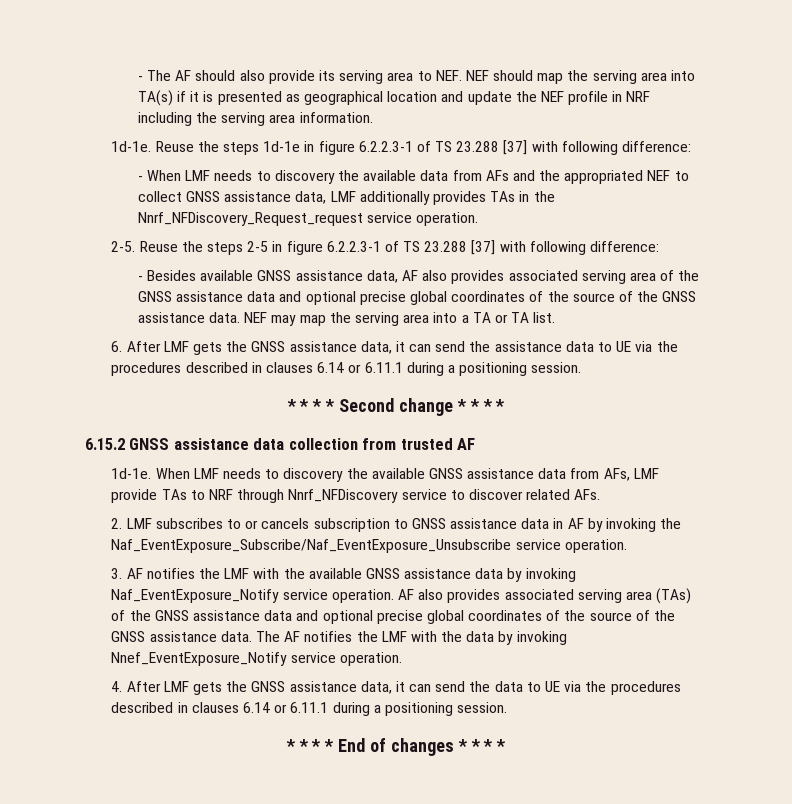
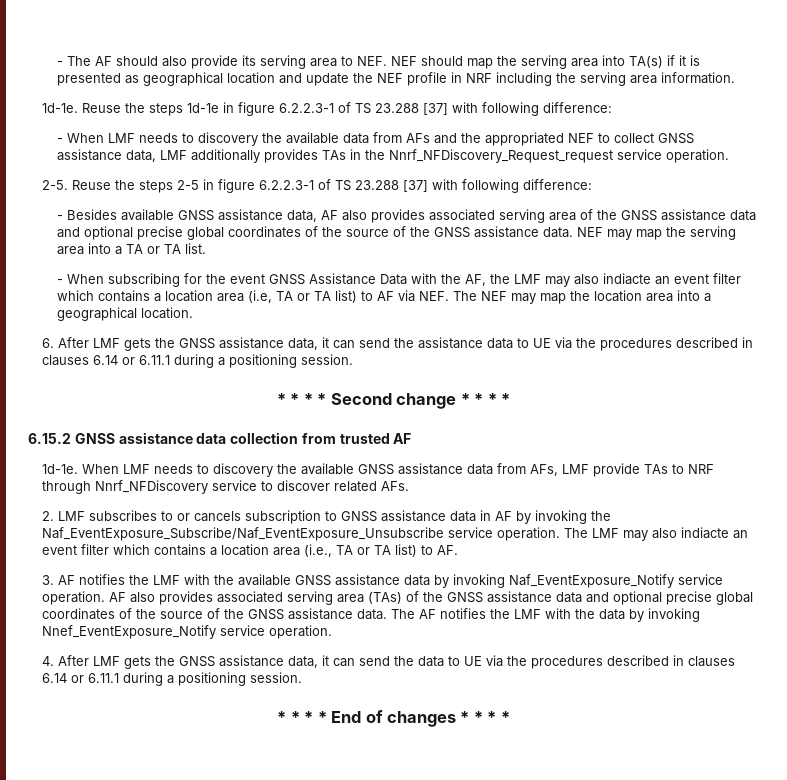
(556, 317) none -> [56,273,741,287] [56,290,711,304] [56,307,193,321] // - When subscribing for the event GNSS Assistance Data with the AF, the LMF may also indiacte an event filter which contains a location area (i.e, TA or TA list) to AF via NEF. The NEF may map the location area into a geographical location.
(627, 546) none -> [564,527,749,541] [42,544,459,557] The LMF may also indiacte an event filter which contains a location area (i.e., TA or TA list) to AF.

